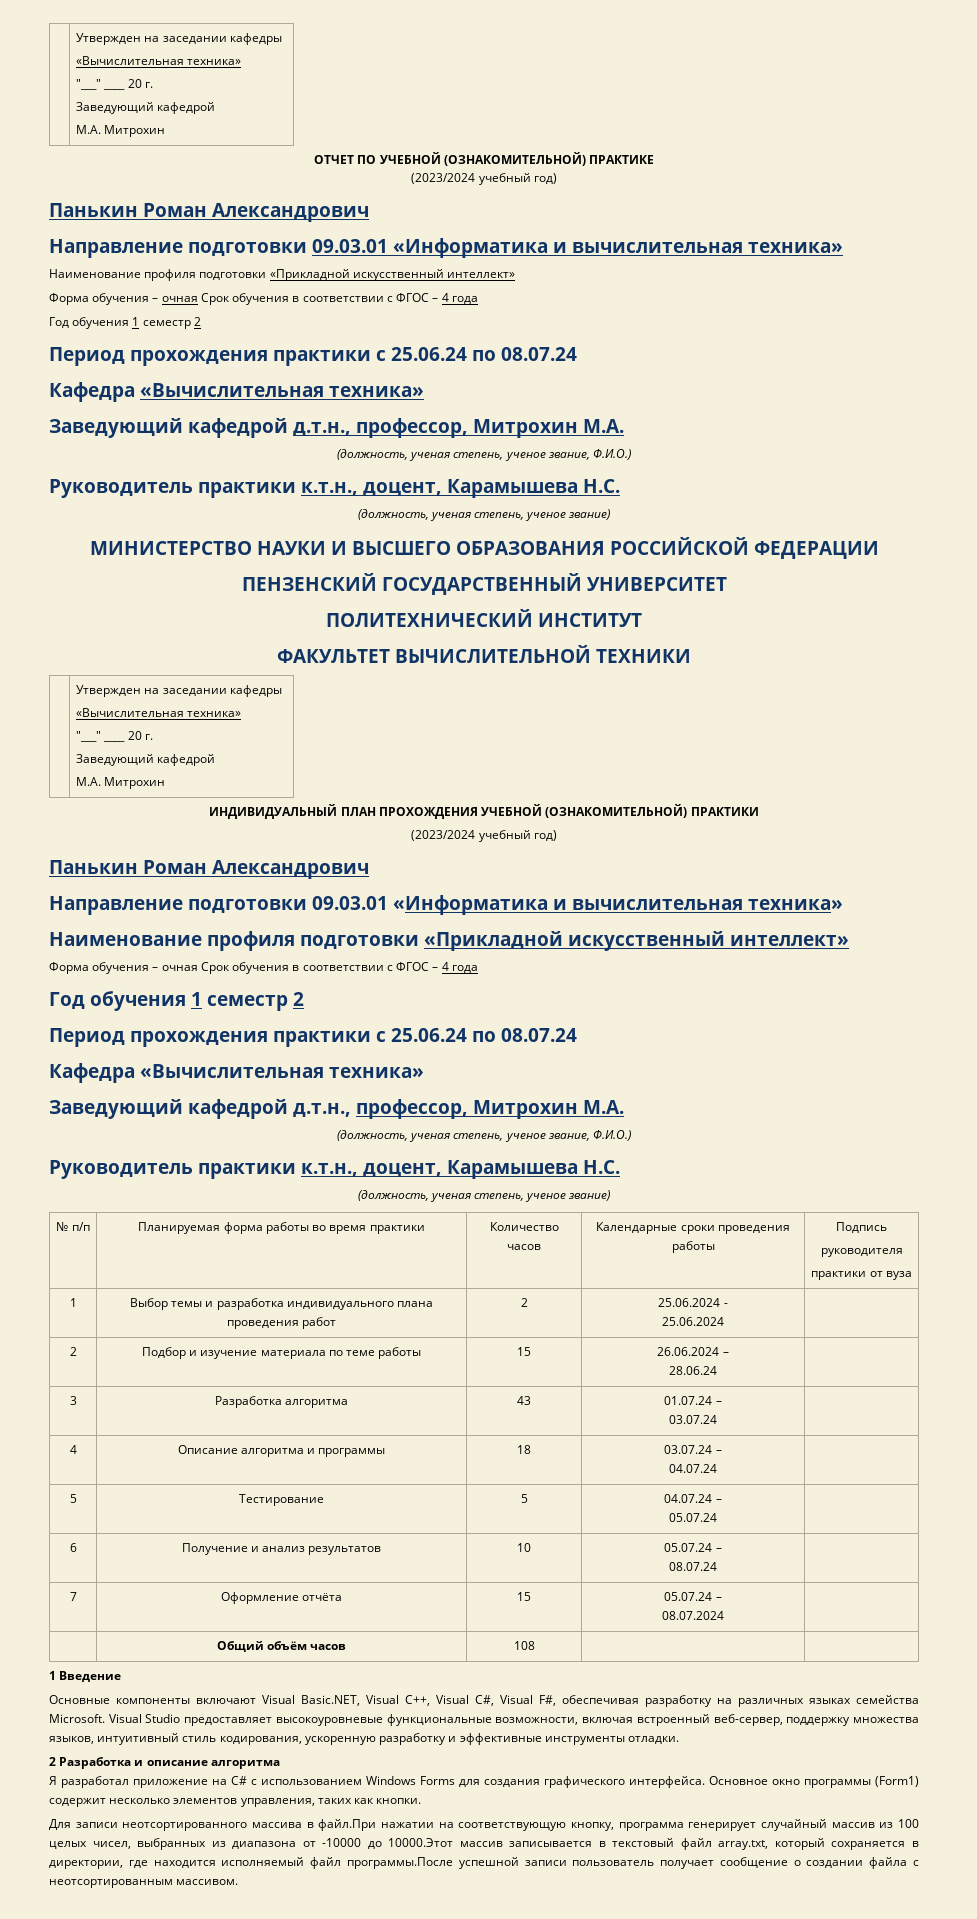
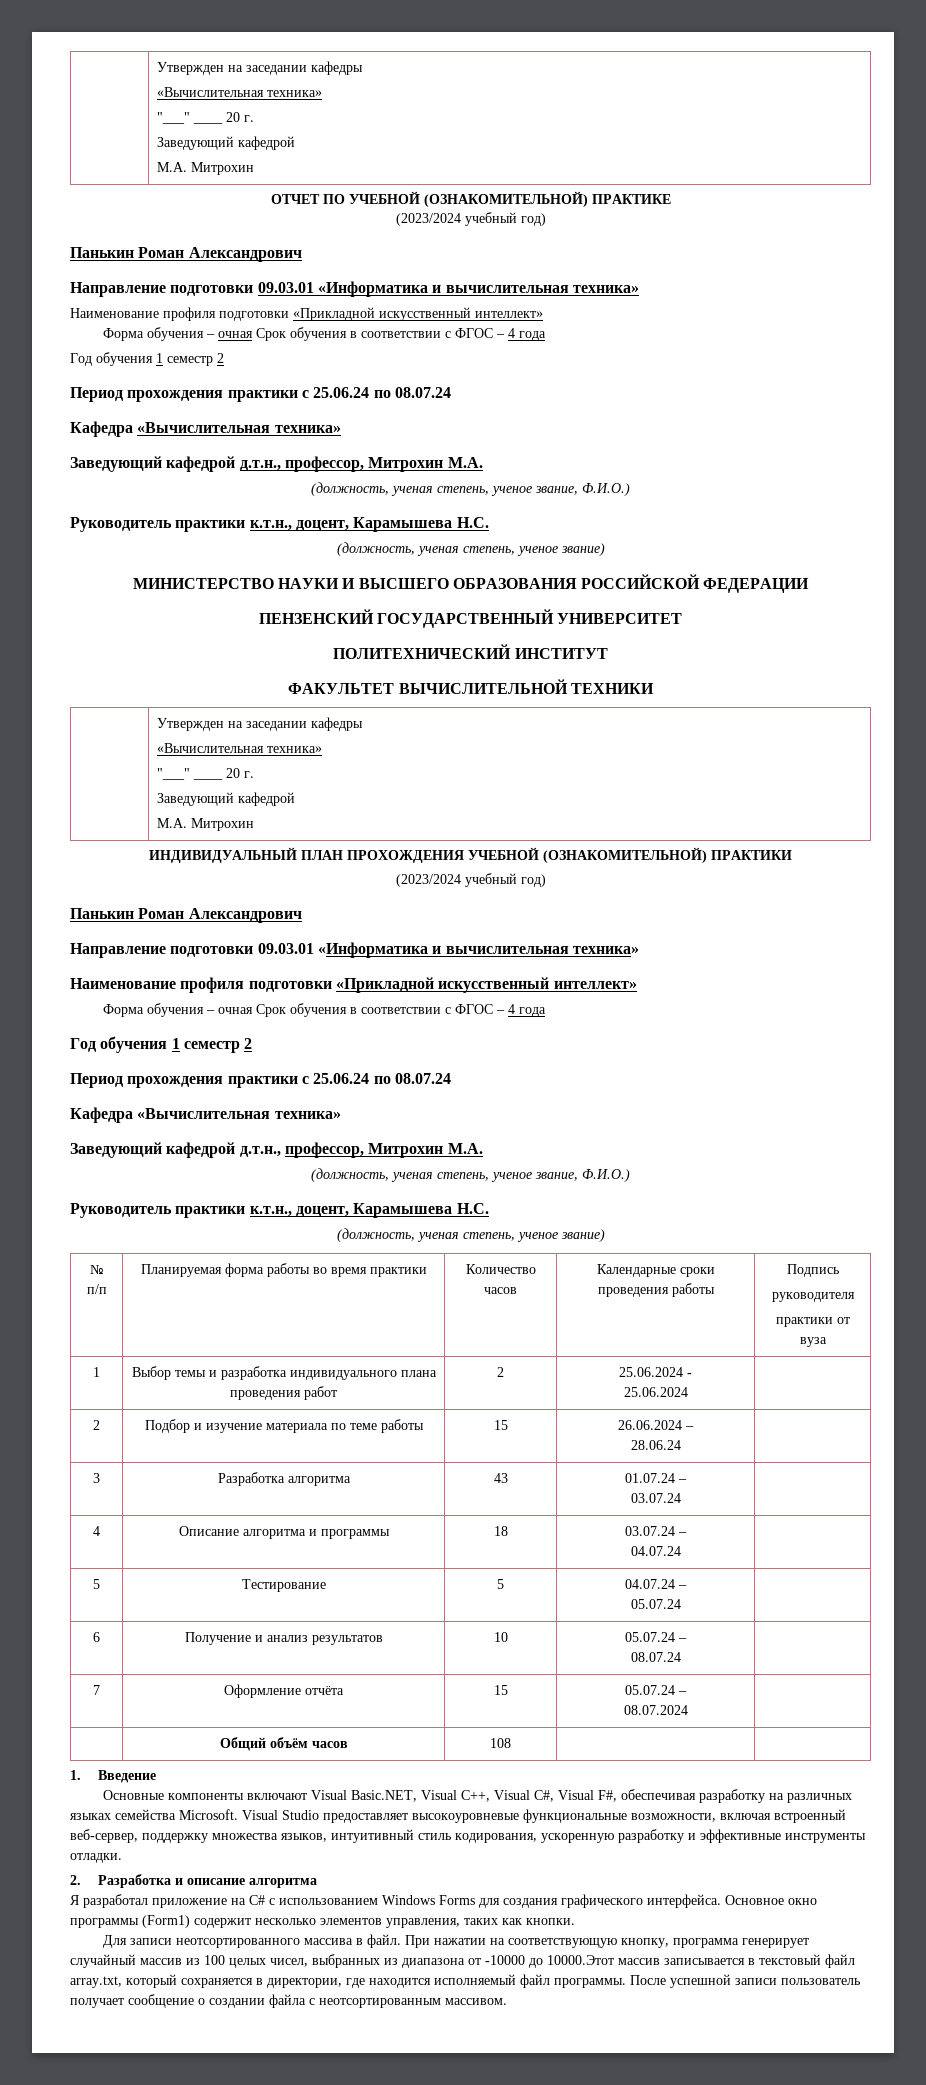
[49,1671,56,1680] 1 -> [70,1770,81,1780] 1.
[49,1757,56,1766] 2 -> [70,1875,81,1885] 2.
[318,1819,377,1831] файл.При -> [367,1934,431,1948] файл. При
[346,1857,453,1869] программы.После -> [554,1975,666,1988] программы. После

